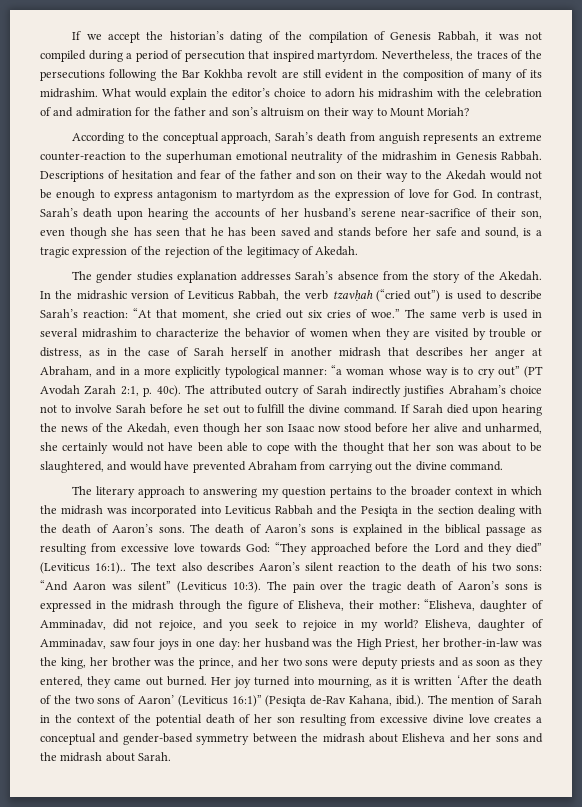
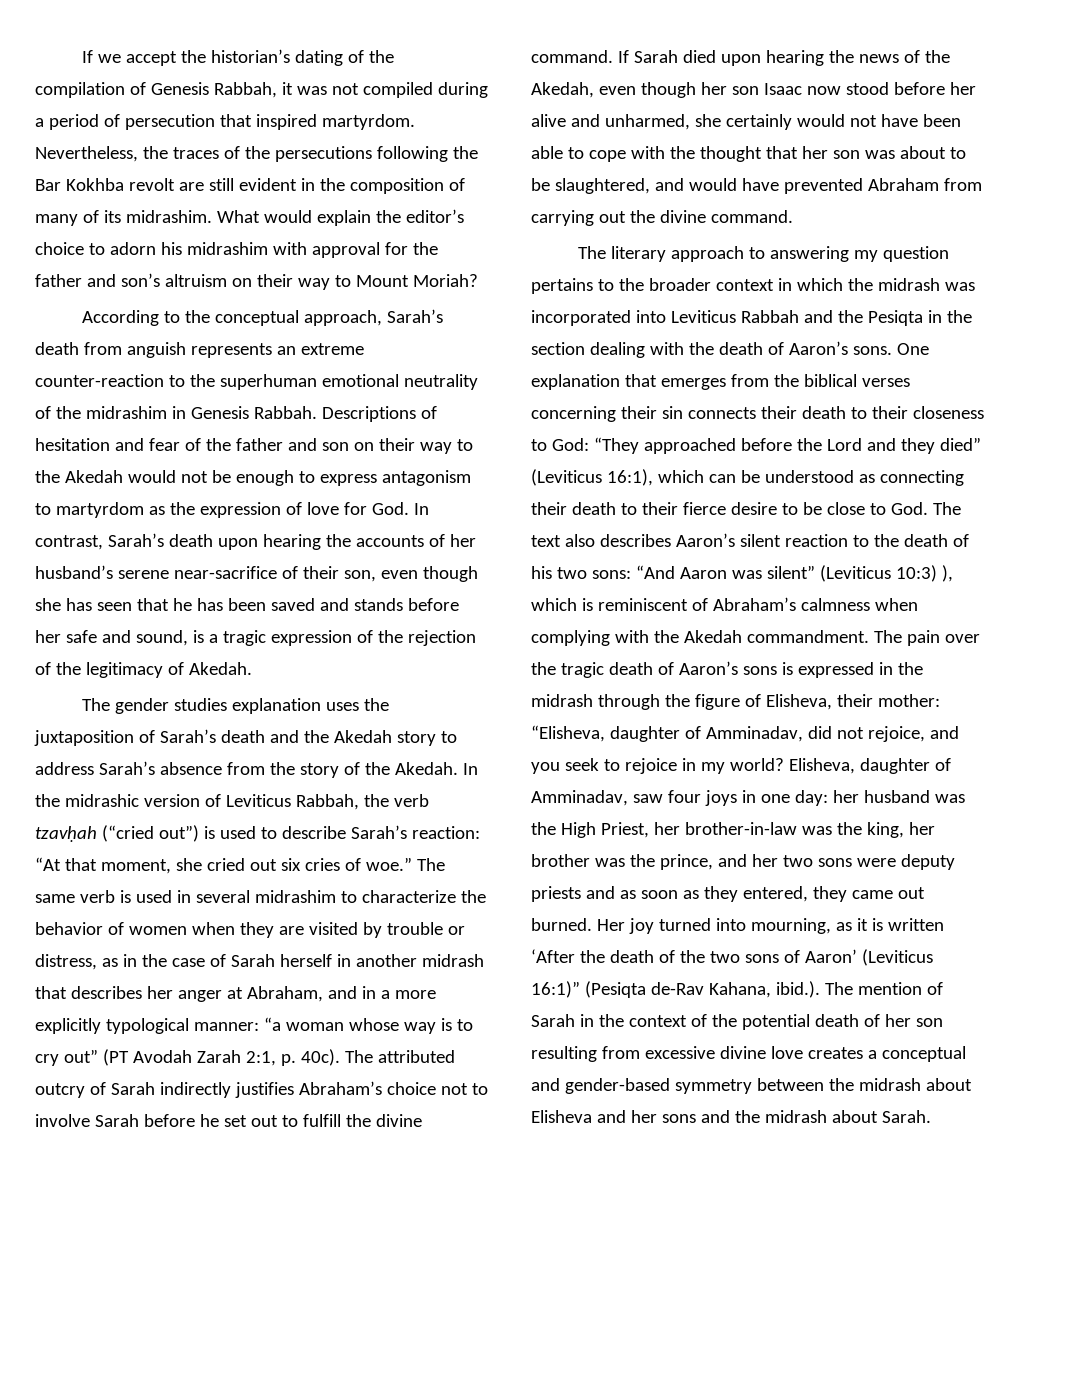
[463,88,543,98] [40,107,132,117] the celebration of and admiration -> [311,242,380,258] approval
[241,271,292,281] addresses -> [326,698,390,711] [34,729,457,746] [35,762,94,775] uses the juxtaposition of Sarah’s death and the Akedah story to address
[189,524,542,536] [40,543,241,555] The death of Aaron’s sons is explained in the biblical passage as resulting from excessive love towards -> [896,343,929,355] [531,374,910,390] [531,406,984,422] [531,439,547,451] One explanation that emerges from the biblical verses concerning their sin connects their death to their closeness to
[95,562,127,574] 16:1).. -> [606,469,964,486] [531,502,928,515] 16:1), which can be understood as connecting their death to their fierce desire to be close to God.
[232,581,261,593] 10:3). -> [895,565,953,582] [531,597,918,611] [531,630,869,646] 10:3) ), which is reminiscent of Abraham’s calmness when complying with the Akedah commandment.

